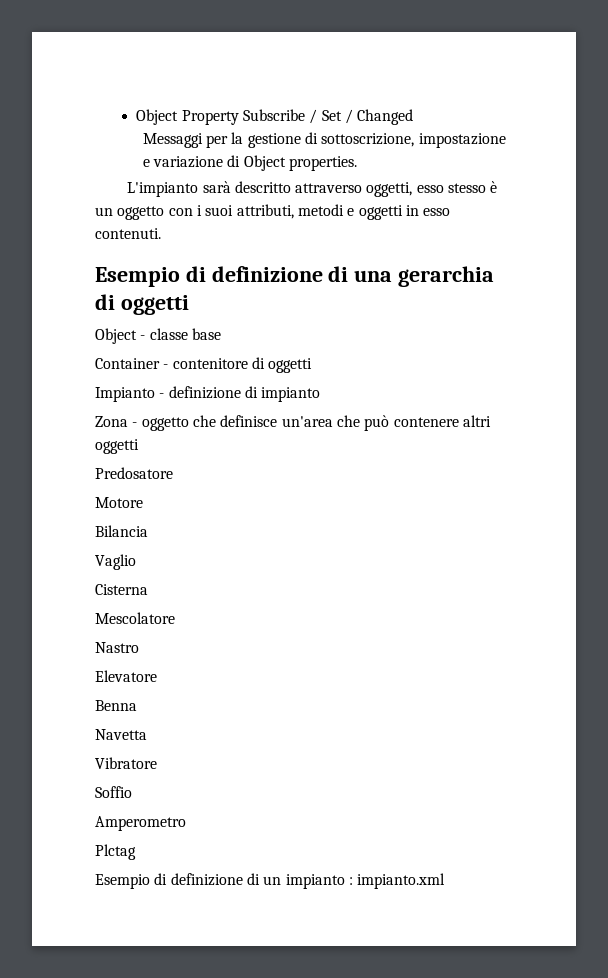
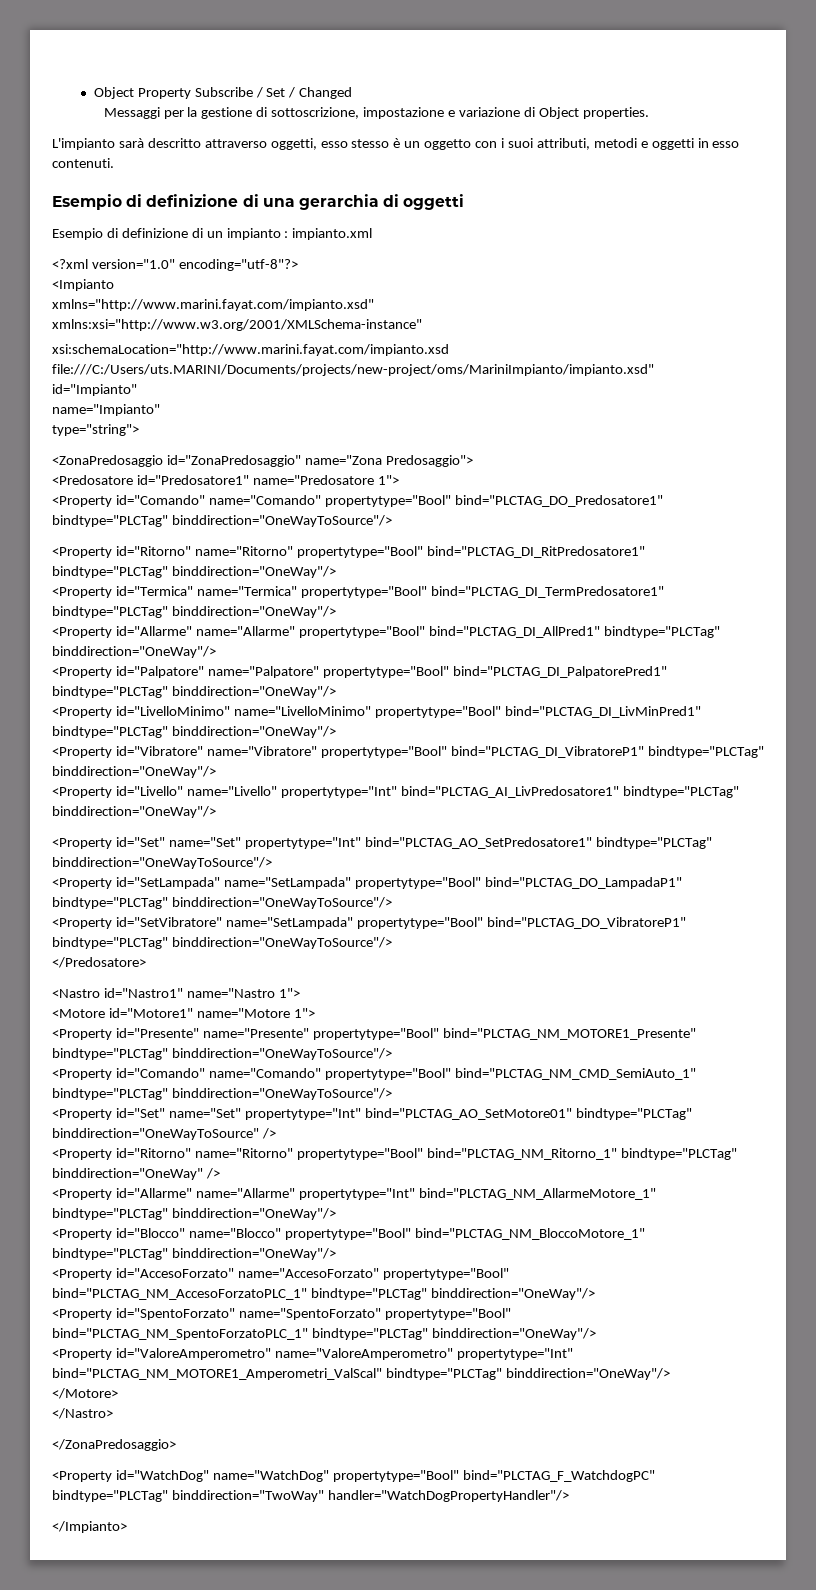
[95,328,221,344] [95,357,313,373] [95,386,321,402] [95,415,491,431] [95,439,139,454] [95,467,173,479] [95,497,143,508] [95,525,148,537] [95,554,136,570] [95,584,148,595] [95,612,175,624] [95,642,139,653] [95,670,157,682] [95,700,137,711] [95,729,147,740] [95,757,157,769] [95,786,132,798] [95,816,186,831] [95,844,136,860] // Object - classe base // Container - contenitore di oggetti // Impianto - definizione di impianto // Zona - oggetto che definisce un'area che può contenere altri oggetti // Predosatore // Motore // Bilancia // Vaglio // Cisterna // Mescolatore // Nastro // Elevatore // Benna // Navetta // Vibratore // Soffio // Amperometro // Plctag -> (465, 202) none
(446, 881) none -> [52,259,298,271] [52,279,114,291] [52,299,374,311] [52,319,422,331] [52,344,449,356] [52,364,654,376] [52,384,137,396] [52,404,160,416] [52,424,139,436] [52,455,473,467] [52,475,399,485] [52,495,663,507] [52,515,392,527] [52,546,645,558] [52,566,336,578] [52,586,664,598] [52,606,336,618] [52,626,720,638] [52,646,216,658] [52,666,667,678] [52,686,336,698] [52,706,701,718] [52,726,336,738] [52,746,764,758] [52,766,216,778] [52,786,739,798] [52,806,216,818] [52,837,712,849] [52,857,272,869] [52,877,682,889] [52,897,392,909] [52,917,686,929] [52,937,392,949] [52,957,146,968] [52,988,300,998] [52,1008,315,1018] [52,1028,696,1040] [52,1048,392,1060] [52,1068,696,1080] [52,1088,392,1100] [52,1108,692,1120] [52,1128,276,1140] [52,1148,737,1160] [52,1168,220,1180] [52,1188,656,1200] [52,1208,336,1220] [52,1228,645,1240] [52,1248,336,1260] [52,1268,509,1280] [52,1288,595,1300] [52,1308,511,1320] [52,1328,596,1340] [52,1348,573,1360] [52,1368,670,1380] [52,1388,118,1399] [52,1408,113,1419] [52,1439,176,1451] [52,1470,655,1482] [52,1490,569,1502] [52,1521,127,1533] // <?xml version="1.0" encoding="utf-8"?> // <Impianto // xmlns="http://www.marini.fayat.com/impianto.xsd" // xmlns:xsi="http://www.w3.org/2001/XMLSchema-instance" // xsi:schemaLocation="http://www.marini.fayat.com/impianto.xsd file:///C:/Users/uts.MARINI/Documents/projects/new-project/oms/MariniImpianto/impianto.xsd" // id="Impianto" // name="Impianto" // type="string"> // <ZonaPredosaggio id="ZonaPredosaggio" name="Zona Predosaggio"> // <Predosatore id="Predosatore1" name="Predosatore 1"> // <Property id="Comando" name="Comando" propertytype="Bool" bind="PLCTAG_DO_Predosatore1" bindtype="PLCTag" binddirection="OneWayToSource"/> // <Property id="Ritorno" name="Ritorno" propertytype="Bool" bind="PLCTAG_DI_RitPredosatore1" bindtype="PLCTag" binddirection="OneWay"/> // <Property id="Termica" name="Termica" propertytype="Bool" bind="PLCTAG_DI_TermPredosatore1" bindtype="PLCTag" binddirection="OneWay"/> // <Property id="Allarme" name="Allarme" propertytype="Bool" bind="PLCTAG_DI_AllPred1" bindtype="PLCTag" binddirection="OneWay"/> // <Property id="Palpatore" name="Palpatore" propertytype="Bool" bind="PLCTAG_DI_PalpatorePred1" bindtype="PLCTag" binddirection="OneWay"/> // <Property id="LivelloMinimo" name="LivelloMinimo" propertytype="Bool" bind="PLCTAG_DI_LivMinPred1" bindtype="PLCTag" binddirection="OneWay"/> // <Property id="Vibratore" name="Vibratore" propertytype="Bool" bind="PLCTAG_DI_VibratoreP1" bindtype="PLCTag" binddirection="OneWay"/> // <Property id="Livello" name="Livello" propertytype="Int" bind="PLCTAG_AI_LivPredosatore1" bindtype="PLCTag" binddirection="OneWay"/> // <Property id="Set" name="Set" propertytype="Int" bind="PLCTAG_AO_SetPredosatore1" bindtype="PLCTag" binddirection="OneWayToSource"/> // <Property id="SetLampada" name="SetLampada" propertytype="Bool" bind="PLCTAG_DO_LampadaP1" bindtype="PLCTag" binddirection="OneWayToSource"/> // <Property id="SetVibratore" name="SetLampada" propertytype="Bool" bind="PLCTAG_DO_VibratoreP1" bindtype="PLCTag" binddirection="OneWayToSource"/> // </Predosatore> // <Nastro id="Nastro1" name="Nastro 1"> // <Motore id="Motore1" name="Motore 1"> // <Property id="Presente" name="Presente" propertytype="Bool" bind="PLCTAG_NM_MOTORE1_Presente" bindtype="PLCTag" binddirection="OneWayToSource"/> // <Property id="Comando" name="Comando" propertytype="Bool" bind="PLCTAG_NM_CMD_SemiAuto_1" bindtype="PLCTag" binddirection="OneWayToSource"/> // <Property id="Set" name="Set" propertytype="Int" bind="PLCTAG_AO_SetMotore01" bindtype="PLCTag" binddirection="OneWayToSource" /> // <Property id="Ritorno" name="Ritorno" propertytype="Bool" bind="PLCTAG_NM_Ritorno_1" bindtype="PLCTag" binddirection="OneWay" /> // <Property id="Allarme" name="Allarme" propertytype="Int" bind="PLCTAG_NM_AllarmeMotore_1" bindtype="PLCTag" binddirection="OneWay"/> // <Property id="Blocco" name="Blocco" propertytype="Bool" bind="PLCTAG_NM_BloccoMotore_1" bindtype="PLCTag" binddirection="OneWay"/> // <Property id="AccesoForzato" name="AccesoForzato" propertytype="Bool" bind="PLCTAG_NM_AccesoForzatoPLC_1" bindtype="PLCTag" binddirection="OneWay"/> // <Property id="SpentoForzato" name="SpentoForzato" propertytype="Bool" bind="PLCTAG_NM_SpentoForzatoPLC_1" bindtype="PLCTag" binddirection="OneWay"/> // <Property id="ValoreAmperometro" name="ValoreAmperometro" propertytype="Int" bind="PLCTAG_NM_MOTORE1_Amperometri_ValScal" bindtype="PLCTag" binddirection="OneWay"/> // </Motore> // </Nastro> // </ZonaPredosaggio> // <Property id="WatchDog" name="WatchDog" propertytype="Bool" bind="PLCTAG_F_WatchdogPC" bindtype="PLCTag" binddirection="TwoWay" handler="WatchDogPropertyHandler"/> // </Impianto>

